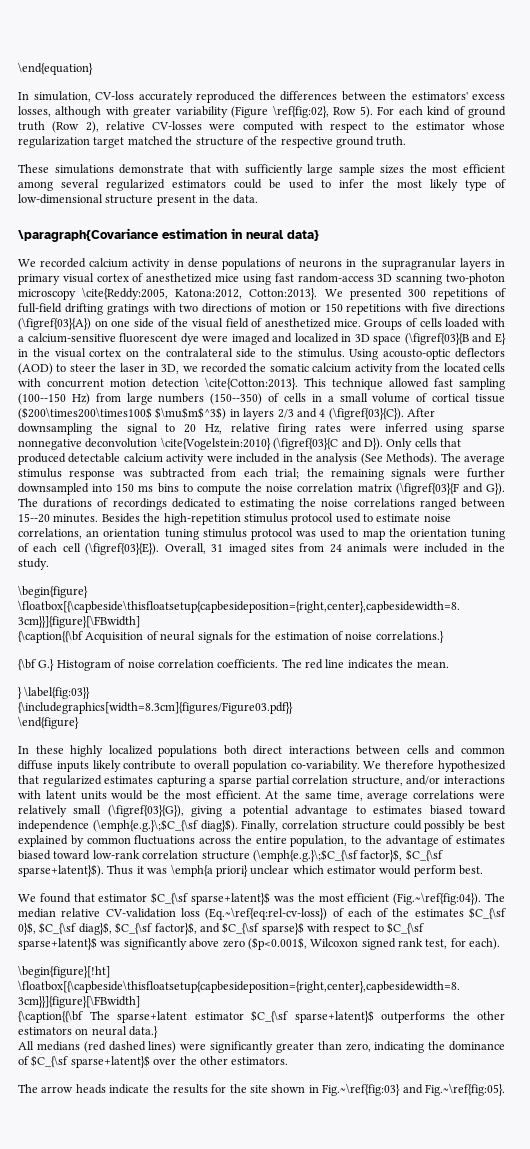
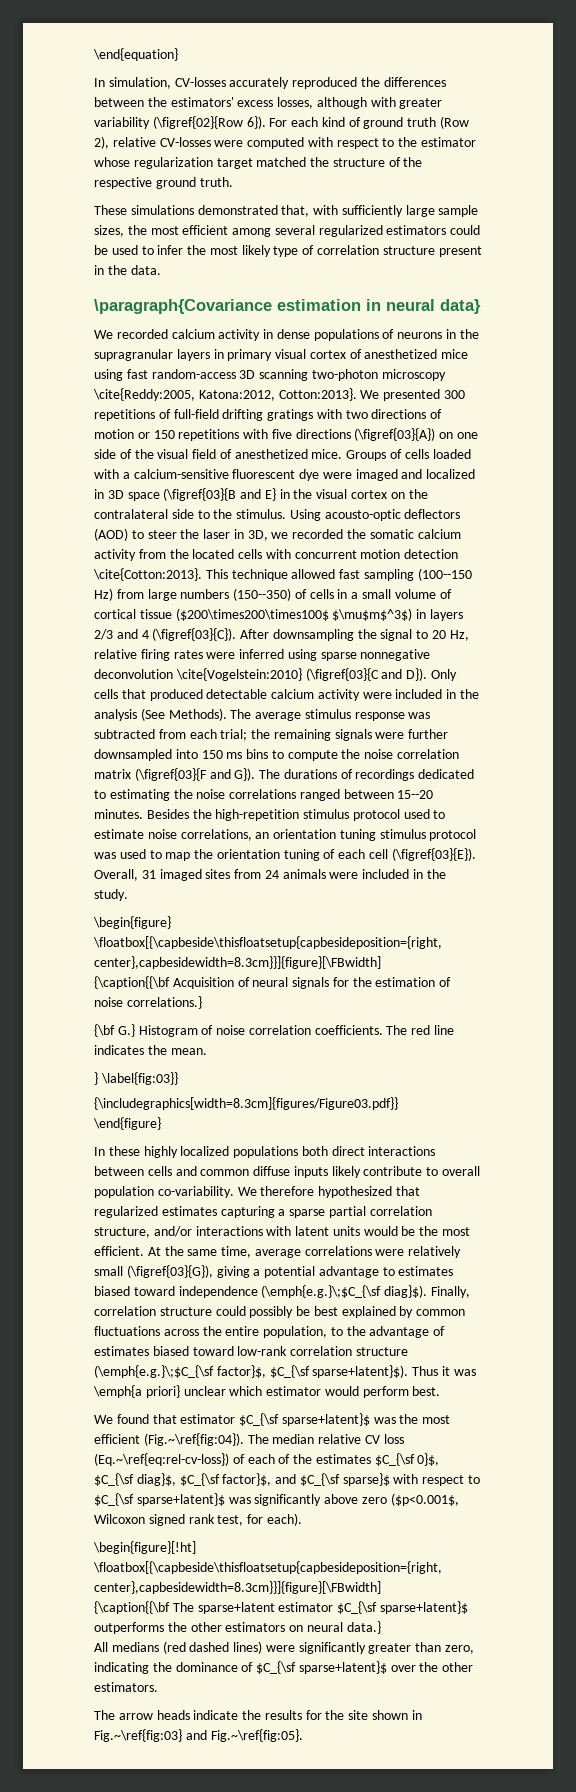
[95,91,134,100] CV-loss -> [174,77,226,87] CV-losses
[231,105,373,118] (Figure \ref{fig:02}, Row 5). -> [152,116,266,129] (\figref{02}{Row 6}).
[119,164,211,174] demonstrate that -> [197,205,310,217] demonstrated that,
[380,165,405,174] sizes -> [94,225,124,237] sizes,
[18,194,103,204] low-dimensional -> [317,245,380,255] correlation
[105,908,176,918] CV-validation -> [364,1435,380,1444] CV

